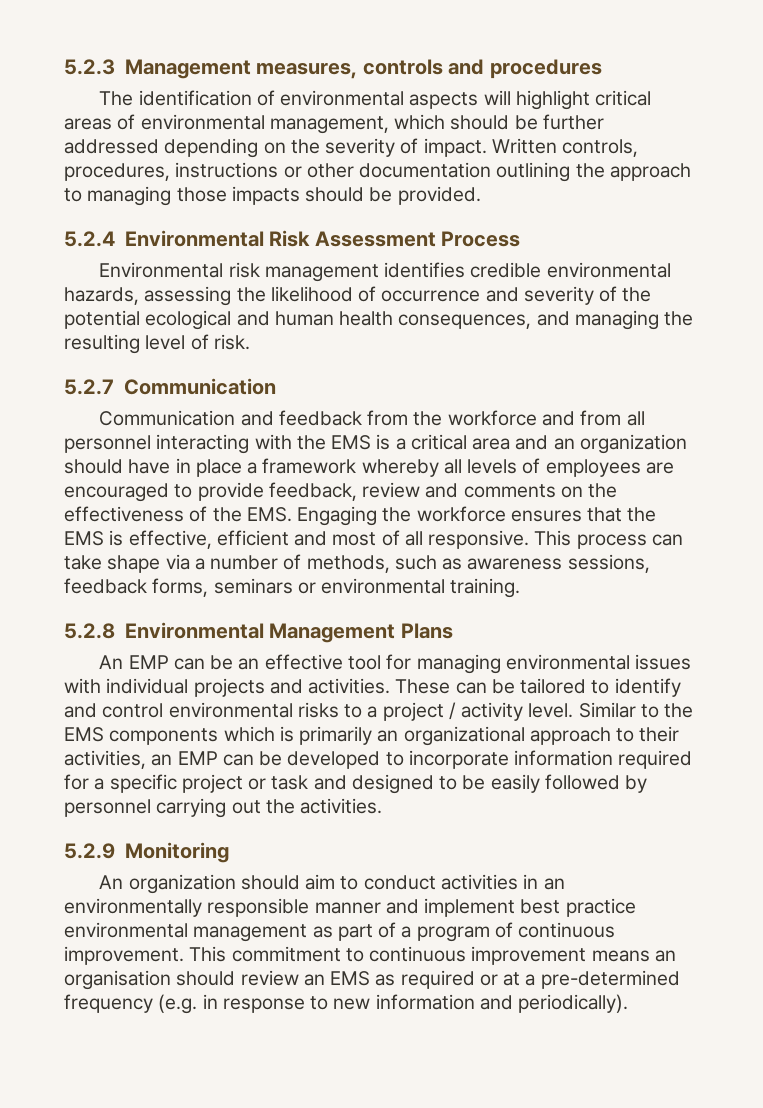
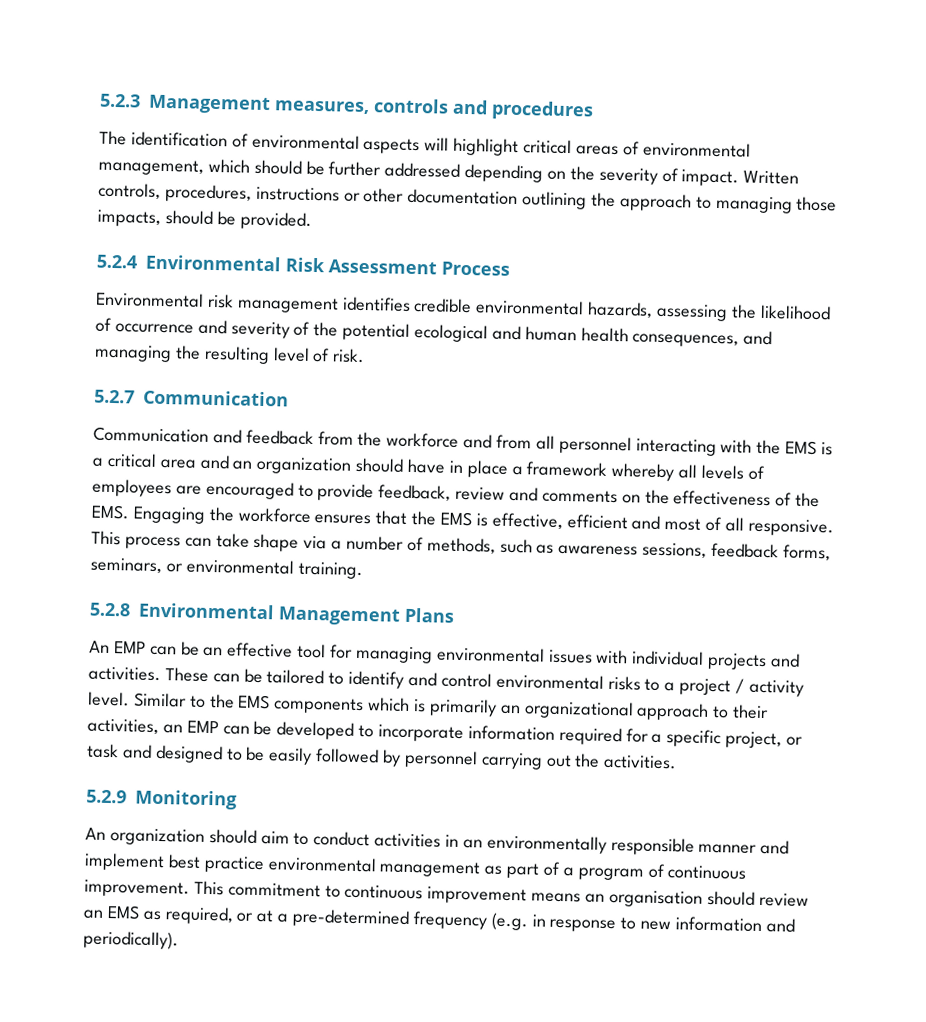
[231,186,300,205] impacts -> [97,209,161,227] impacts,
[213,578,293,594] seminars -> [90,557,162,575] seminars,
[181,774,243,793] project -> [725,731,783,749] project,
[400,970,475,989] required -> [164,906,234,925] required,

